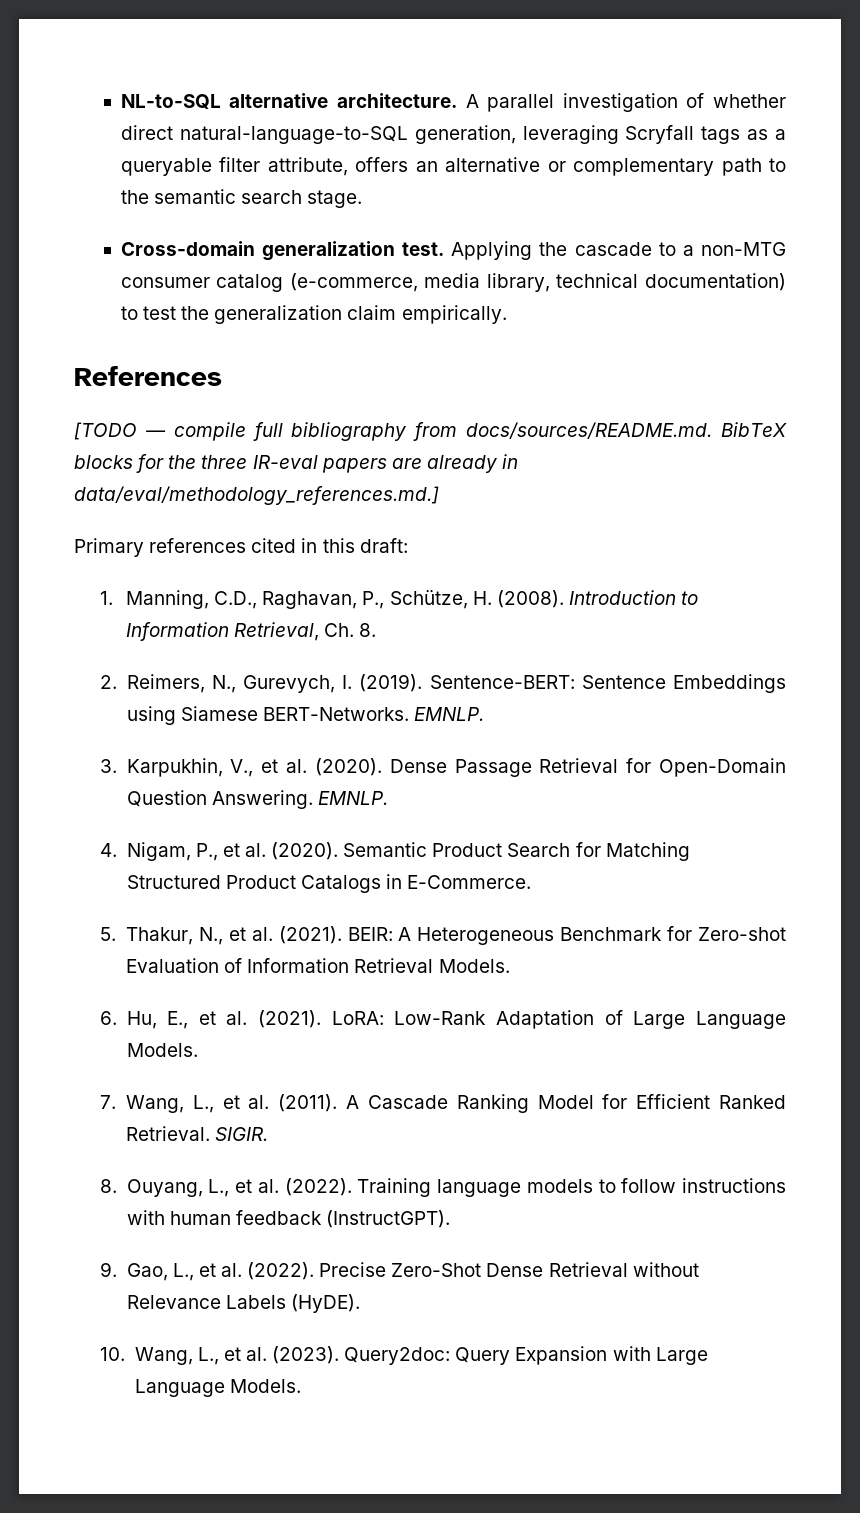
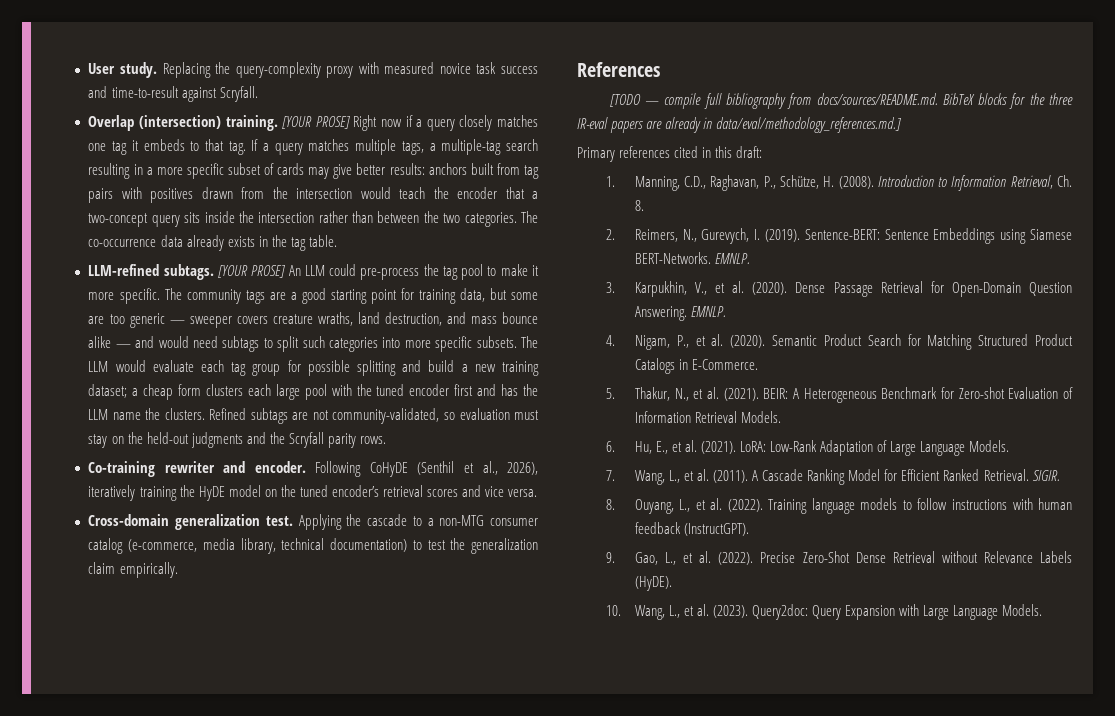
[120,93,786,112] [120,125,786,144] [120,157,786,176] [120,189,363,208] NL-to-SQL alternative architecture. A parallel investigation of whether direct natural-language-to-SQL generation, leveraging Scryfall tags as a queryable filter attribute, offers an alternative or complementary path to the semantic search stage. -> [88,62,538,78] [88,86,258,102] [88,115,538,131] [88,139,538,155] [88,163,539,179] [88,187,539,203] [88,211,538,227] [88,235,337,251] [88,264,540,280] [88,288,539,304] [88,312,538,328] [88,336,538,352] [88,360,539,376] [88,384,539,400] [88,408,539,424] [88,432,386,448] [88,461,538,477] [88,485,538,501] User study. Replacing the query-complexity proxy with measured novice task success and time-to-result against Scryfall. // Overlap (intersection) training. [YOUR PROSE] Right now if a query closely matches one tag it embeds to that tag. If a query matches multiple tags, a multiple-tag search resulting in a more specific subset of cards may give better results: anchors built from tag pairs with positives drawn from the intersection would teach the encoder that a two-concept query sits inside the intersection rather than between the two categories. The co-occurrence data already exists in the tag table. // LLM-refined subtags. [YOUR PROSE] An LLM could pre-process the tag pool to make it more specific. The community tags are a good starting point for training data, but some are too generic — sweeper covers creature wraths, land destruction, and mass bounce alike — and would need subtags to split such categories into more specific subsets. The LLM would evaluate each tag group for possible splitting and build a new training dataset; a cheap form clusters each large pool with the tuned encoder first and has the LLM name the clusters. Refined subtags are not community-validated, so evaluation must stay on the held-out judgments and the Scryfall parity rows. // Co-training rewriter and encoder. Following CoHyDE (Senthil et al., 2026), iteratively training the HyDE model on the tuned encoder’s retrieval scores and vice versa.

